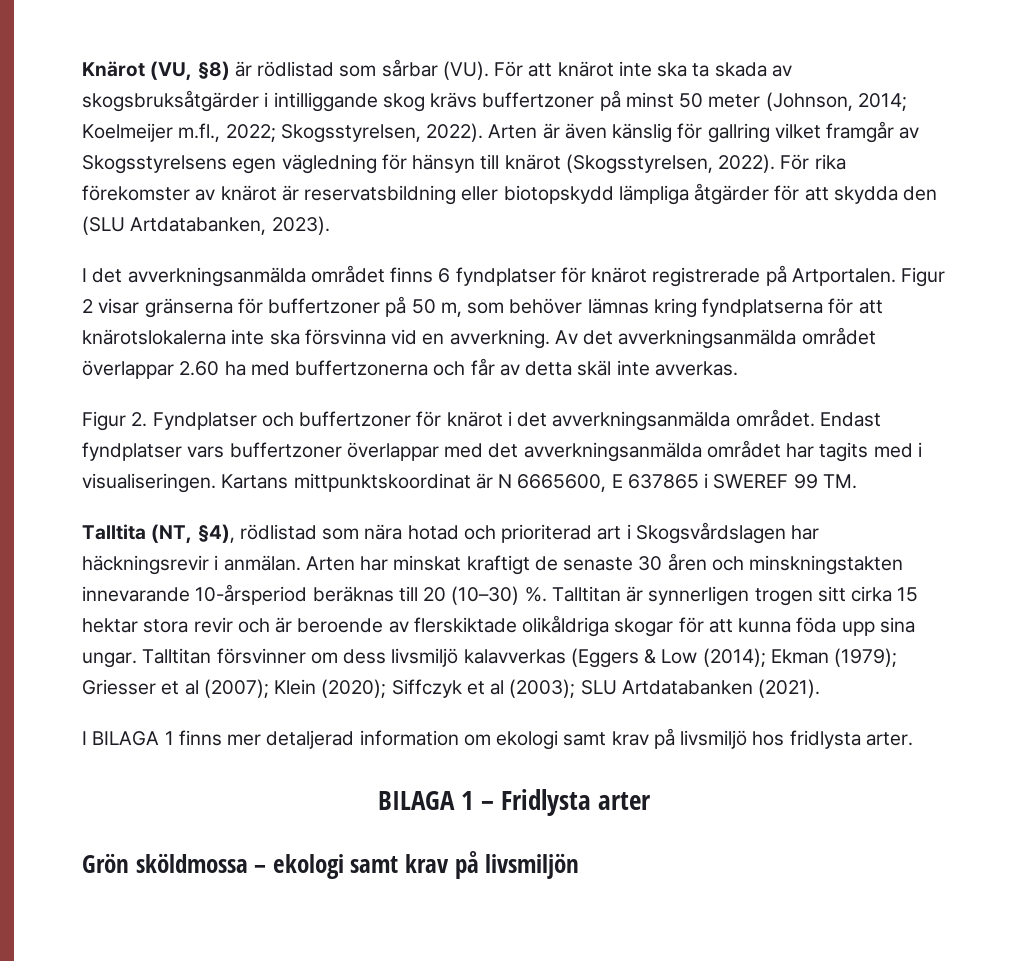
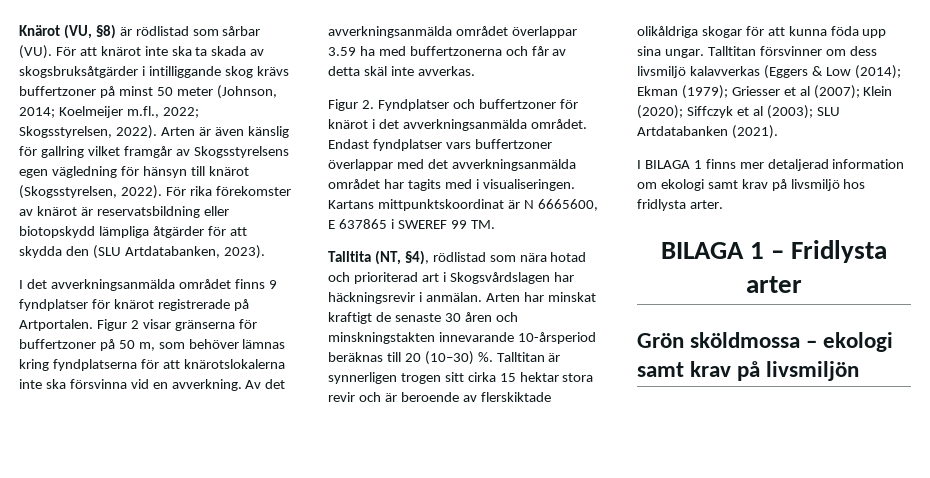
[438,268,451,283] 6 -> [268,280,277,289] 9
[179,361,220,376] 2.60 -> [328,47,356,56] 3.59

